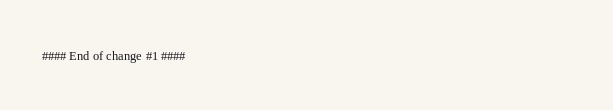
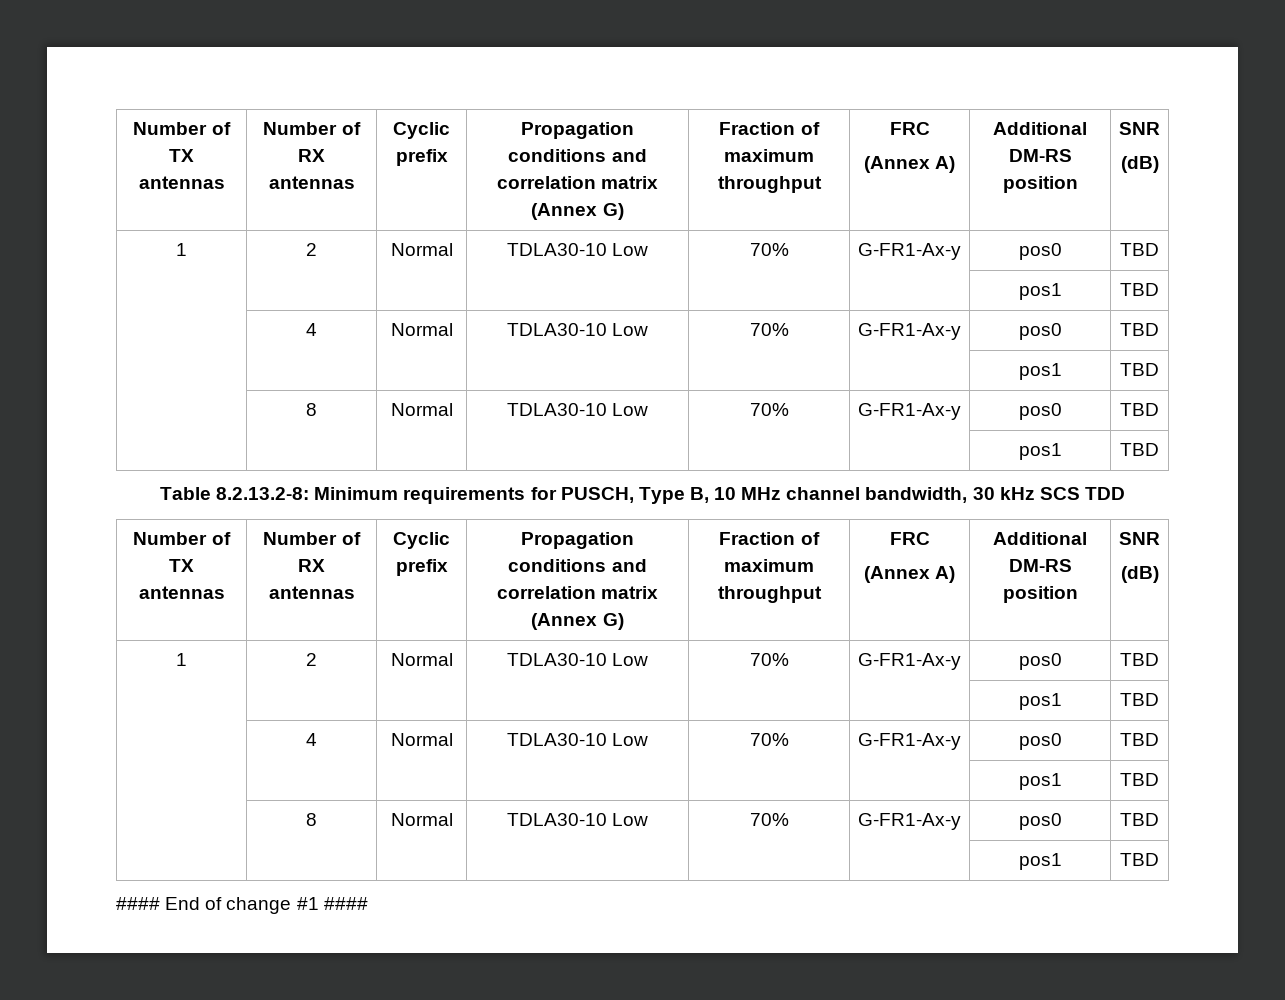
(42, 56) none -> [133,122,231,135] [169,149,194,162] [138,176,225,189] [263,122,361,135] [298,149,325,162] [268,176,355,189] [393,122,450,139] [395,149,448,166] [521,122,634,139] [508,149,647,162] [496,176,659,189] [531,203,624,220] [719,122,820,135] [724,149,814,162] [717,176,822,193] [889,122,930,135] [863,156,956,173] [993,122,1087,135] [1008,149,1072,162] [1002,176,1078,193] [1119,122,1160,135] [1120,156,1159,173] [176,243,187,256] [306,243,317,256] [390,243,453,256] [506,243,649,256] [749,243,789,256] [858,243,961,260] [1018,243,1062,260] [1120,243,1159,256] [1018,283,1062,300] [1120,283,1159,296] [306,323,317,336] [390,323,453,336] [506,323,649,336] [749,323,789,336] [858,323,961,340] [1018,323,1062,340] [1120,323,1159,336] [1018,363,1062,380] [1120,363,1159,376] [306,403,317,416] [390,403,453,416] [506,403,649,416] [749,403,789,416] [858,403,961,420] [1018,403,1062,420] [1120,403,1159,416] [1018,443,1062,460] [1120,443,1159,456] [160,487,1125,504] [133,532,231,545] [169,559,194,572] [138,586,225,599] [263,532,361,545] [298,559,325,572] [268,586,355,599] [393,532,450,549] [395,559,448,576] [521,532,634,549] [508,559,647,572] [496,586,659,599] [531,613,624,630] [719,532,820,545] [724,559,814,572] [717,586,822,603] [889,532,930,545] [863,566,956,583] [993,532,1087,545] [1008,559,1072,572] [1002,586,1078,603] [1119,532,1160,545] [1120,566,1159,583] [176,653,187,666] [306,653,317,666] [390,653,453,666] [506,653,649,666] [749,653,789,666] [858,653,961,670] [1018,653,1062,670] [1120,653,1159,666] [1018,693,1062,710] [1120,693,1159,706] [306,733,317,746] [390,733,453,746] [506,733,649,746] [749,733,789,746] [858,733,961,750] [1018,733,1062,750] [1120,733,1159,746] [1018,773,1062,790] [1120,773,1159,786] [306,813,317,826] [390,813,453,826] [506,813,649,826] [749,813,789,826] [858,813,961,830] [1018,813,1062,830] [1120,813,1159,826] [1018,853,1062,870] [1120,853,1159,866] Number of TX antennas | Number of RX antennas | Cyclic prefix | Propagation conditions and correlation matrix (Annex G) | Fraction of maximum throughput | FRC // (Annex A) | Additional DM-RS position | SNR // (dB) // 1 | 2 | Normal | TDLA30-10 Low | 70% | G-FR1-Ax-y | pos0 | TBD // | | | | | | pos1 | TBD // | 4 | Normal | TDLA30-10 Low | 70% | G-FR1-Ax-y | pos0 | TBD // | | | | | | pos1 | TBD // | 8 | Normal | TDLA30-10 Low | 70% | G-FR1-Ax-y | pos0 | TBD // | | | | | | pos1 | TBD // Table 8.2.13.2-8: Minimum requirements for PUSCH, Type B, 10 MHz channel bandwidth, 30 kHz SCS TDD // Number of TX antennas | Number of RX antennas | Cyclic prefix | Propagation conditions and correlation matrix (Annex G) | Fraction of maximum throughput | FRC // (Annex A) | Additional DM-RS position | SNR // (dB) // 1 | 2 | Normal | TDLA30-10 Low | 70% | G-FR1-Ax-y | pos0 | TBD // | | | | | | pos1 | TBD // | 4 | Normal | TDLA30-10 Low | 70% | G-FR1-Ax-y | pos0 | TBD // | | | | | | pos1 | TBD // | 8 | Normal | TDLA30-10 Low | 70% | G-FR1-Ax-y | pos0 | TBD // | | | | | | pos1 | TBD //

